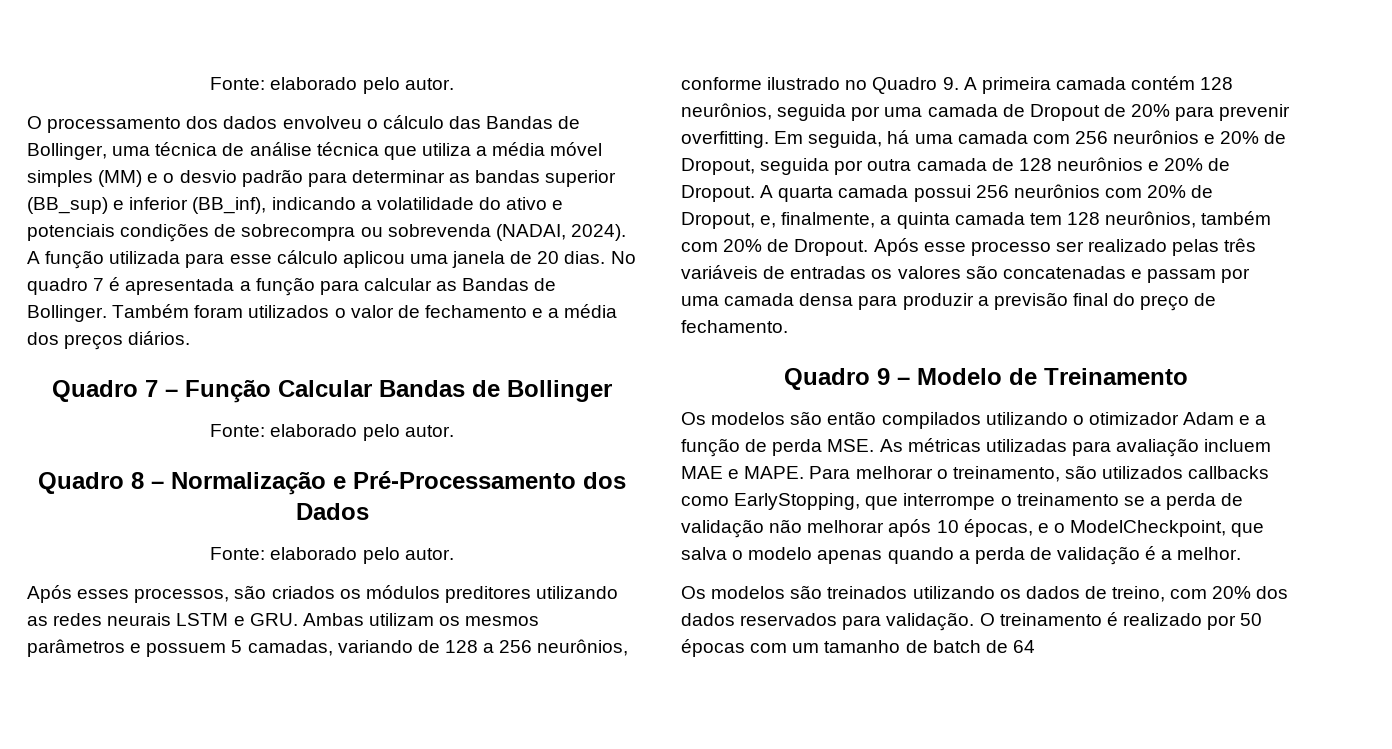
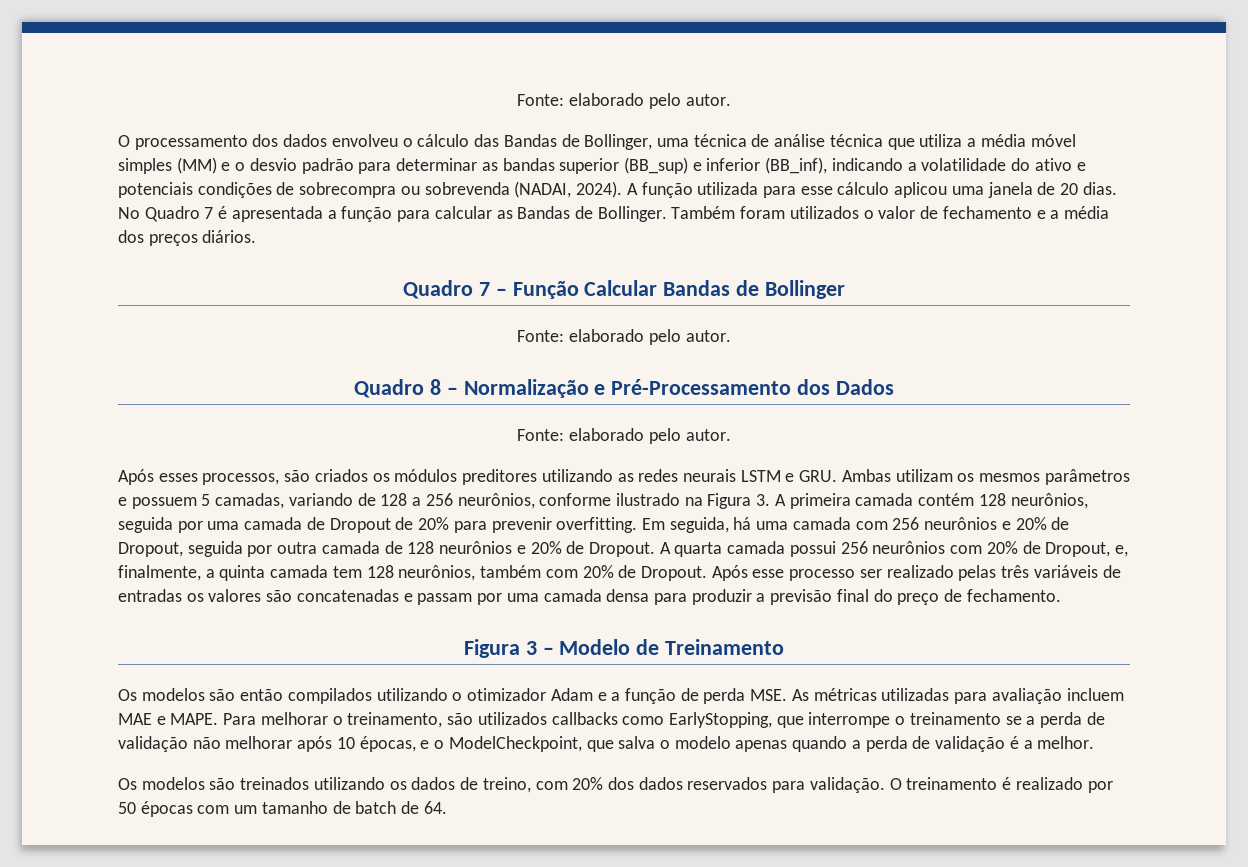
[27,278,88,295] quadro -> [144,206,200,222] Quadro
[845,77,959,94] no Quadro 9. -> [684,493,771,509] na Figura 3.
[784,368,890,390] Quadro 9 -> [463,639,537,658] Figura 3
[1012,640,1035,653] 64 -> [423,801,447,814] 64.

